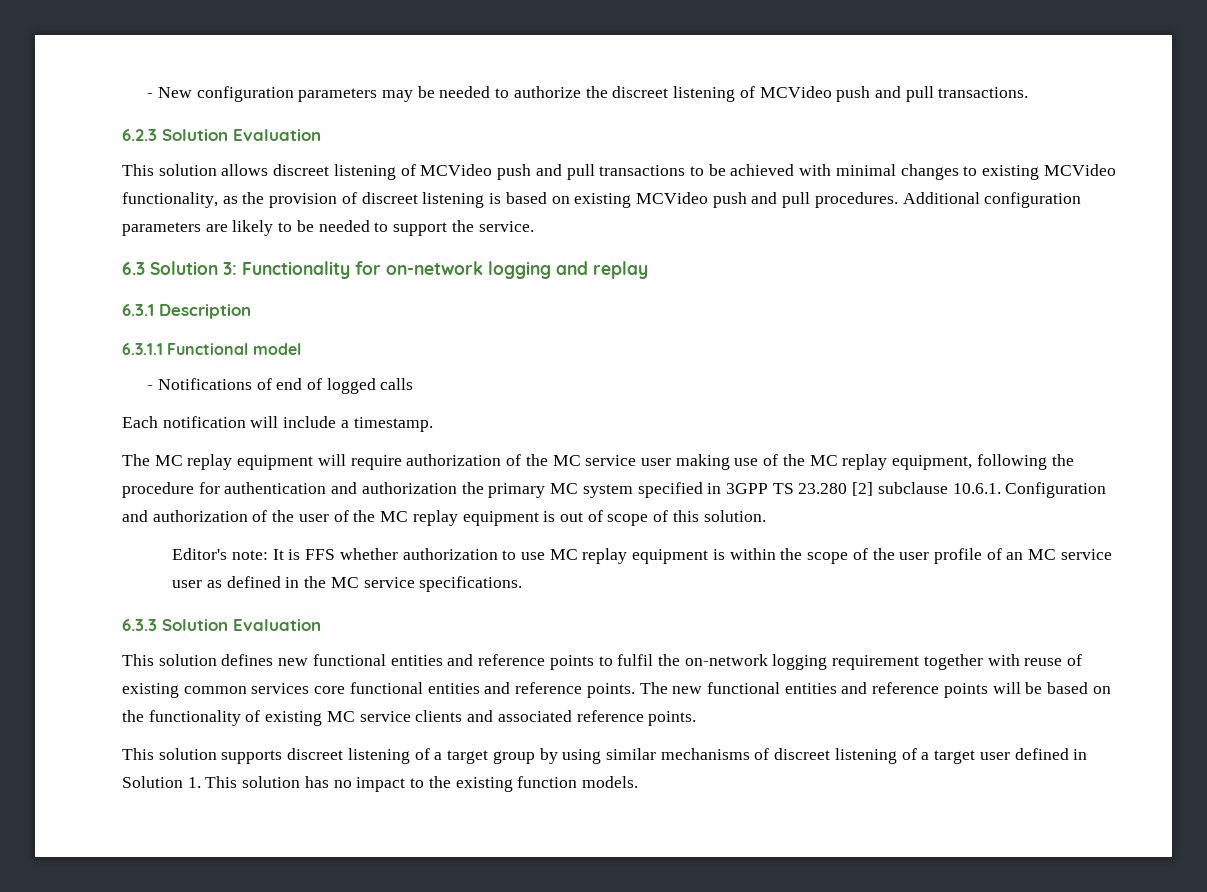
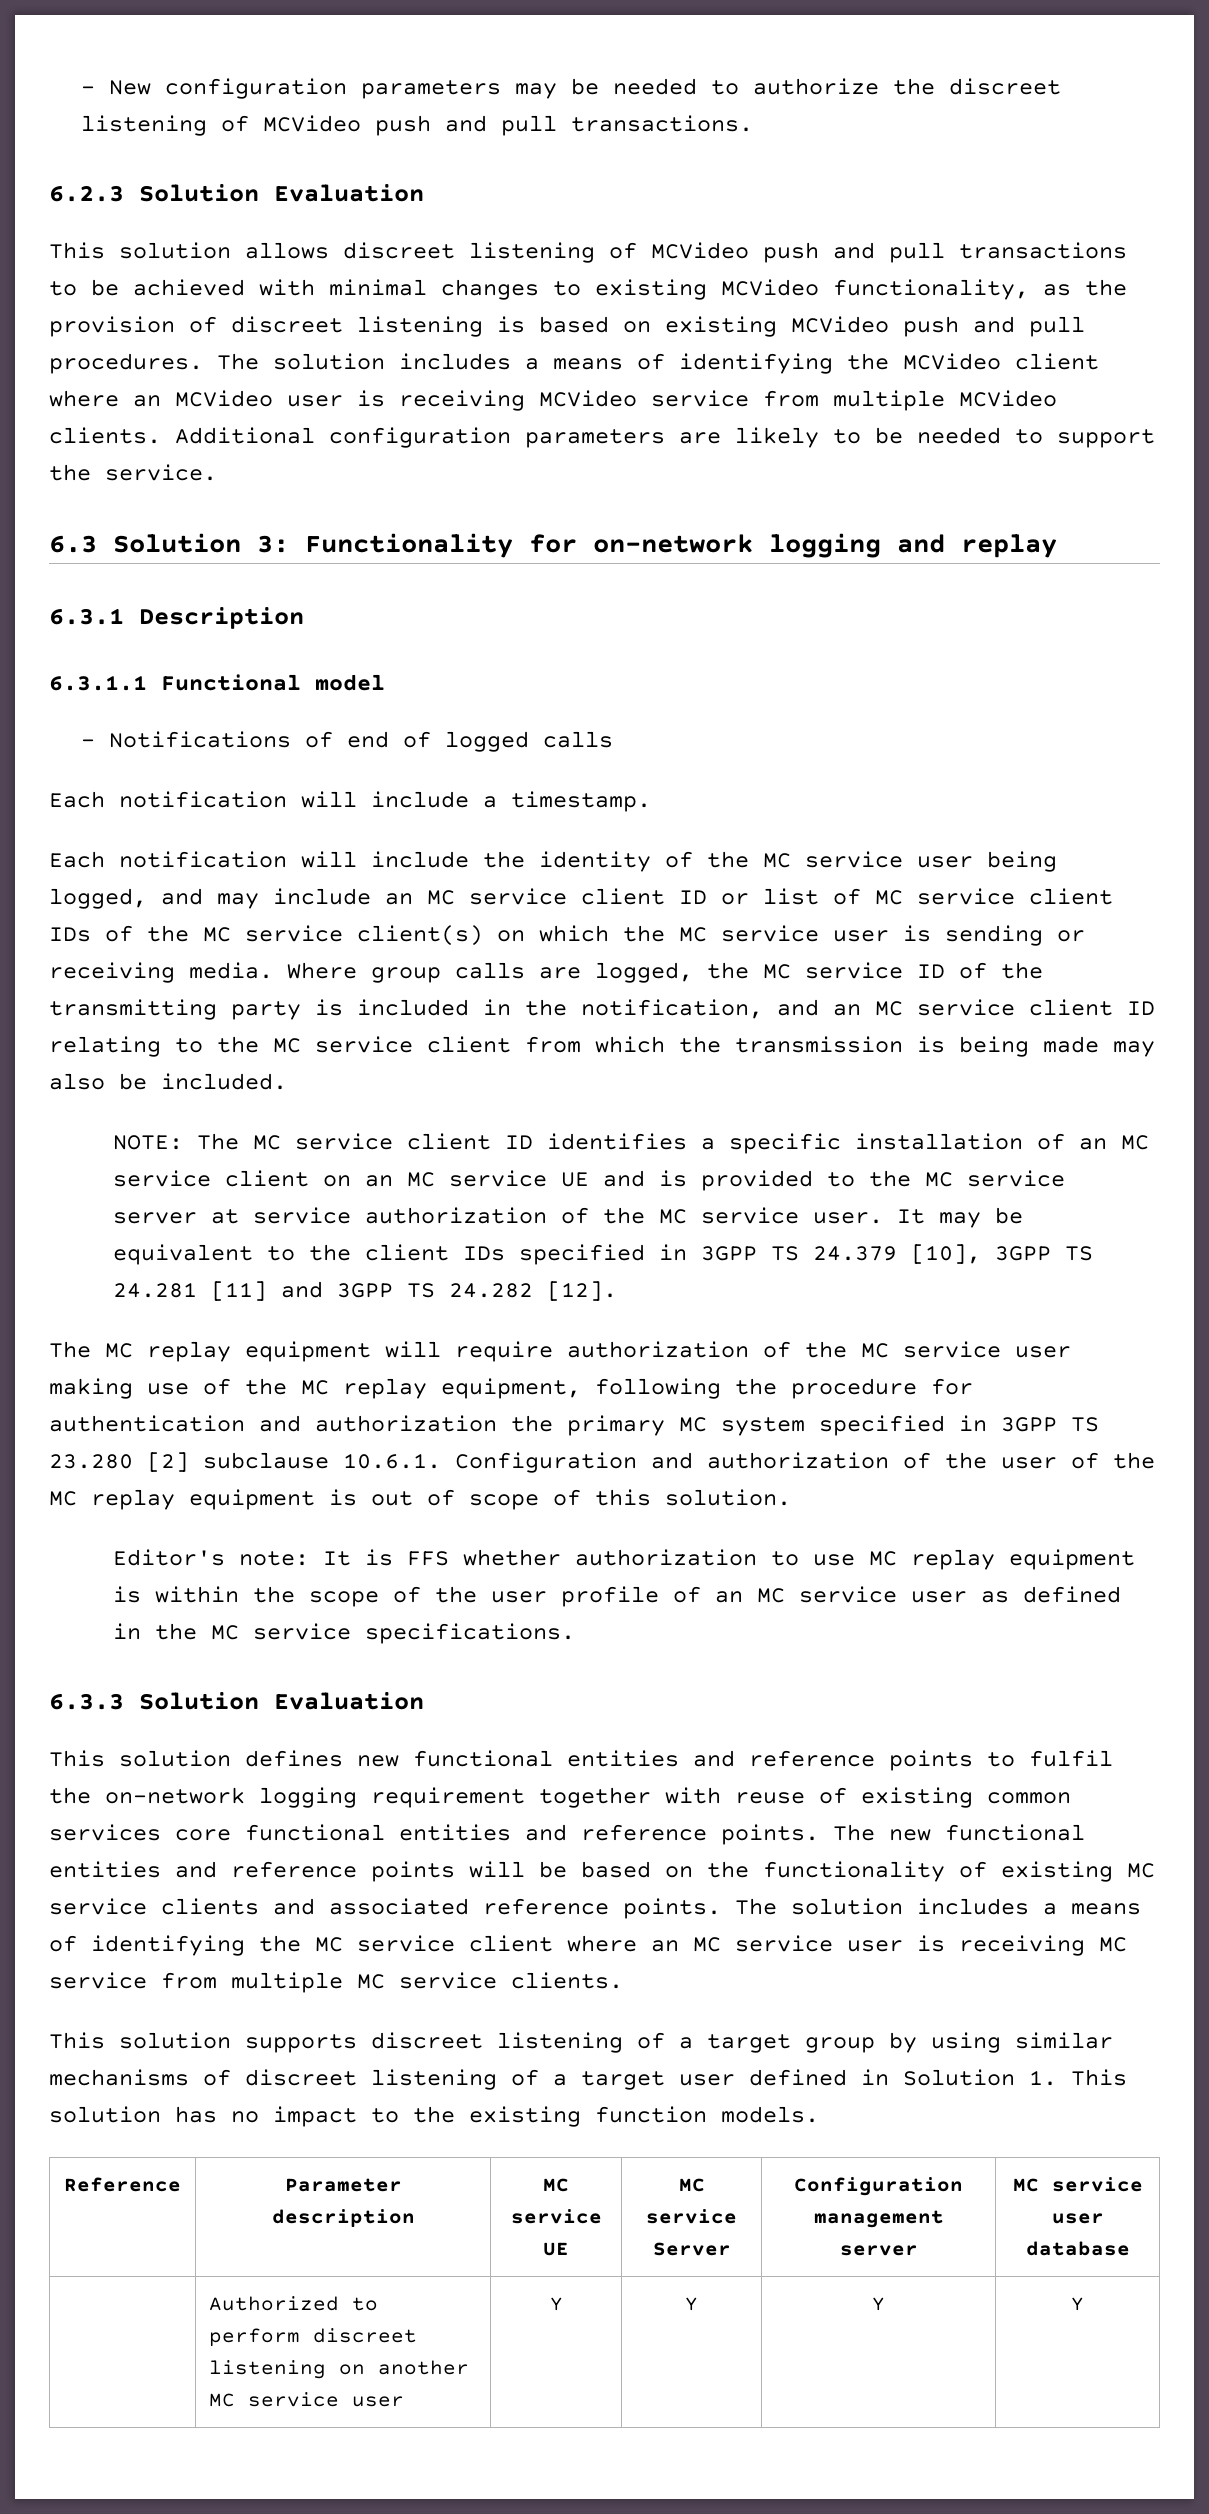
(898, 200) none -> [217,353,1099,374] [49,390,1057,411] [49,427,161,444] The solution includes a means of identifying the MCVideo client where an MCVideo user is receiving MCVideo service from multiple MCVideo clients.
(433, 424) none -> [49,851,1057,872] [49,888,1113,909] [49,925,1085,946] [49,962,1043,983] [49,999,1155,1020] [49,1036,1155,1057] [49,1073,287,1090] [112,1133,1149,1154] [112,1170,1065,1191] [112,1207,1023,1228] [112,1244,1093,1265] [112,1281,617,1301] // Each notification will include the identity of the MC service user being logged, and may include an MC service client ID or list of MC service client IDs of the MC service client(s) on which the MC service user is sending or receiving media. Where group calls are logged, the MC service ID of the transmitting party is included in the notification, and an MC service client ID relating to the MC service client from which the transmission is being made may also be included. // NOTE: The MC service client ID identifies a specific installation of an MC service client on an MC service UE and is provided to the MC service server at service authorization of the MC service user. It may be equivalent to the client IDs specified in 3GPP TS 24.379 [10], 3GPP TS 24.281 [11] and 3GPP TS 24.282 [12].
(697, 718) none -> [735,1898,1141,1915] [49,1935,1127,1956] [49,1972,623,1993] The solution includes a means of identifying the MC service client where an MC service user is receiving MC service from multiple MC service clients.
(638, 782) none -> [64,2177,181,2192] [284,2178,402,2192] [271,2209,415,2227] [543,2178,569,2192] [510,2209,602,2224] [543,2242,569,2256] [678,2178,705,2192] [646,2209,737,2224] [652,2242,731,2256] [794,2177,963,2196] [813,2210,944,2228] [839,2245,918,2256] [1012,2177,1143,2192] [1051,2213,1104,2224] [1025,2241,1130,2256] [209,2296,379,2311] [209,2328,418,2347] [209,2360,470,2379] [209,2392,405,2407] [549,2297,563,2311] [685,2297,698,2311] [872,2297,885,2311] [1071,2297,1084,2311] // Reference | Parameter description | MC service UE | MC service Server | Configuration management server | MC service user database // | Authorized to perform discreet listening on another MC service user | Y | Y | Y | Y

